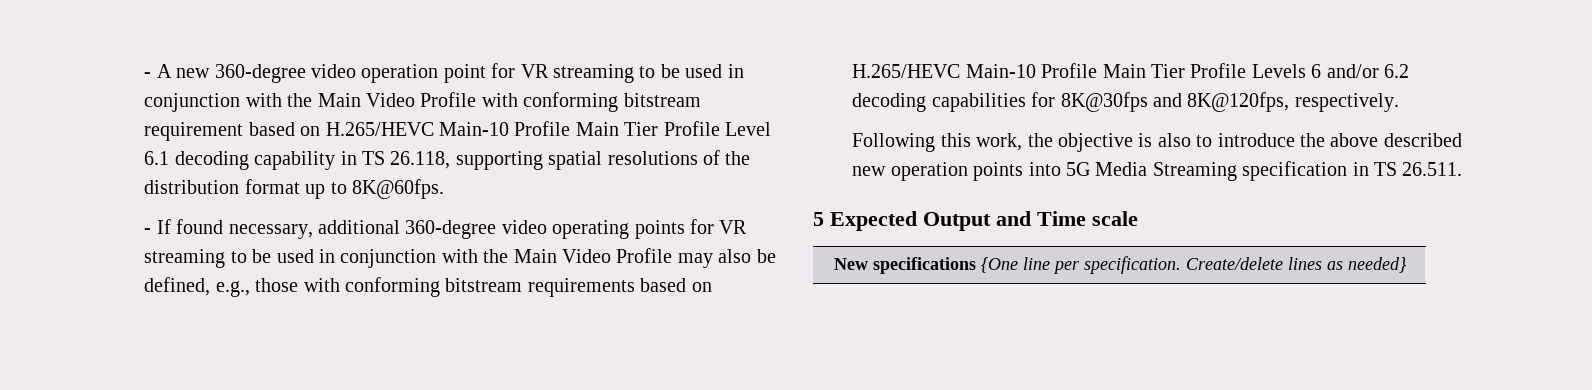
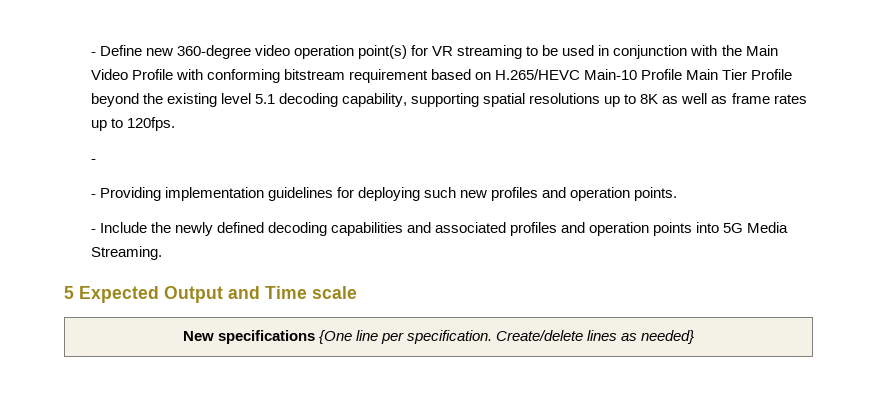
[144,64,172,78] - A -> [90,45,142,56] - Define
[443,64,486,83] point -> [358,45,408,59] point(s)
[724,122,771,136] [144,150,751,170] [144,179,444,199] [144,219,748,239] [144,248,776,268] [144,277,712,297] [852,63,1409,78] [852,92,1399,112] [852,133,1462,152] [852,166,887,176] Level 6.1 decoding capability in TS 26.118, supporting spatial resolutions of the distribution format up to 8K@60fps. // - If found necessary, additional 360-degree video operating points for VR streaming to be used in conjunction with the Main Video Profile may also be defined, e.g., those with conforming bitstream requirements based on H.265/HEVC Main-10 Profile Main Tier Profile Levels 6 and/or 6.2 decoding capabilities for 8K@30fps and 8K@120fps, respectively. // Following this work, the objective is also to introduce the above described new -> [90,93,807,107] [90,117,175,131] [90,159,96,163] [90,187,678,201] [90,222,586,236] beyond the existing level 5.1 decoding capability, supporting spatial resolutions up to 8K as well as frame rates up to 120fps. // - // - Providing implementation guidelines for deploying such new profiles and operation points. // - Include the newly defined decoding capabilities and associated profiles and
[1152,161,1463,181] Streaming specification in TS 26.511. -> [90,246,162,260] Streaming.

